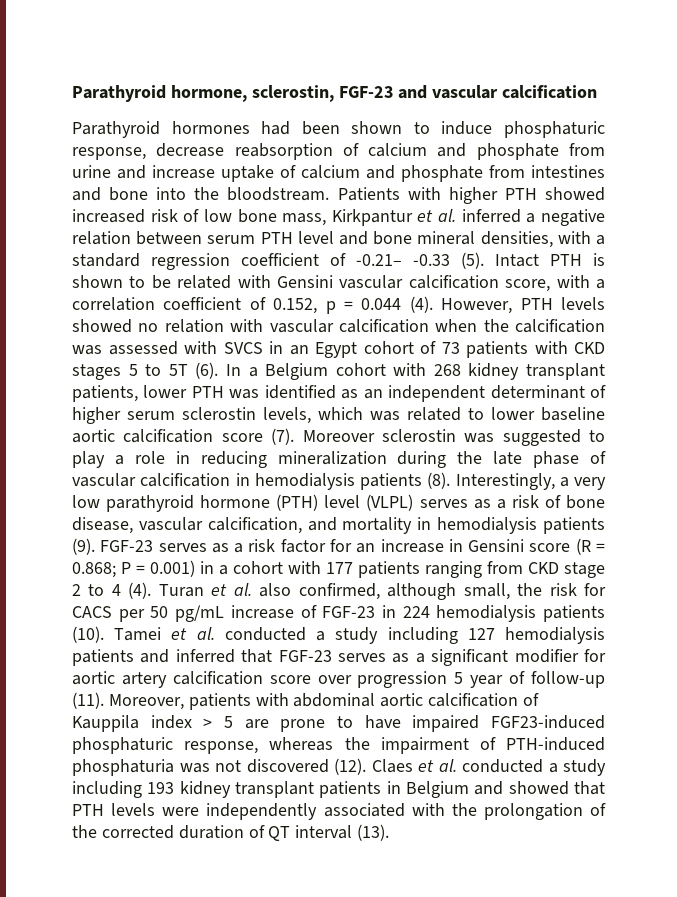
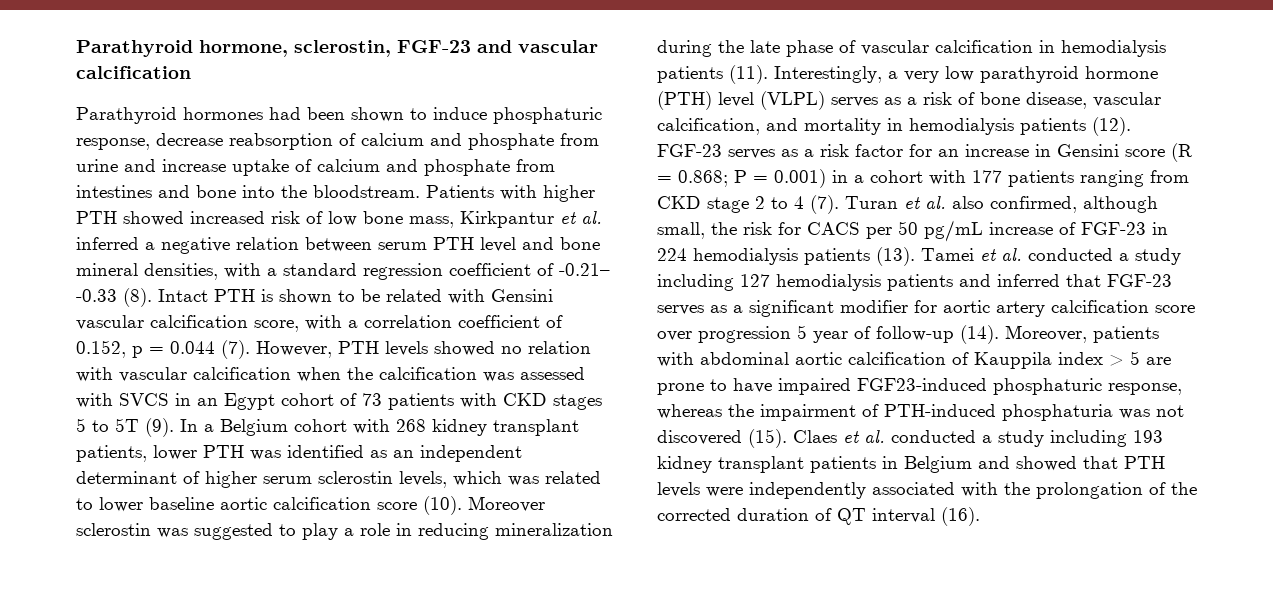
[461,252,484,269] (5). -> [123,288,152,307] (8).
[409,296,433,313] (4). -> [221,340,250,359] (7).
[195,362,219,379] (6). -> [145,418,174,437] (9).
[271,428,295,445] (7). -> [423,496,462,515] (10).
[427,472,451,489] (8). -> [729,65,768,84] (11).
[72,538,95,555] (9). -> [1092,117,1131,136] (12).
[128,582,152,599] (4). -> [810,195,839,214] (7).
[72,626,104,643] (10). -> [876,247,915,266] (13).
[72,692,104,709] (11). -> [960,325,999,344] (14).
[334,758,366,775] (12). -> [748,429,787,448] (15).
[357,824,390,841] (13). -> [941,507,980,526] (16).

